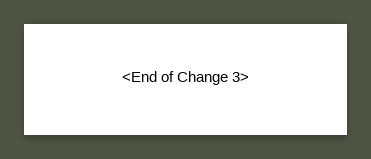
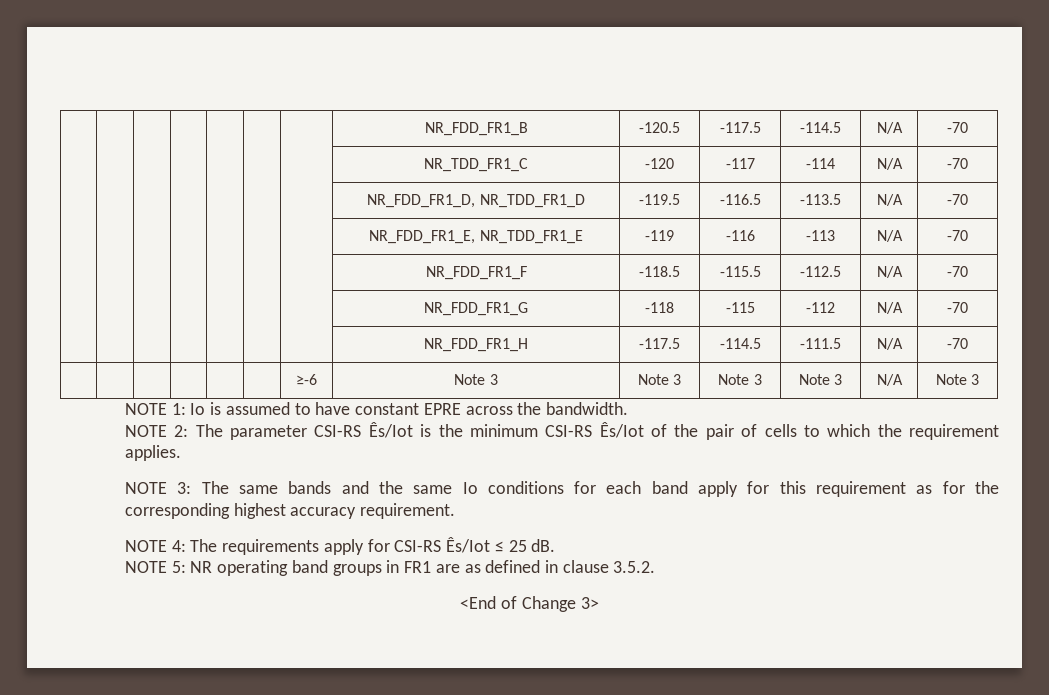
(121, 76) none -> [424,122,528,136] [639,122,680,133] [719,122,761,133] [800,122,841,133] [876,122,903,134] [947,122,968,133] [424,158,528,172] [645,158,674,169] [725,158,755,169] [806,158,835,169] [876,158,903,170] [947,158,968,169] [367,194,585,208] [639,194,680,205] [719,194,761,205] [800,194,841,205] [876,194,903,206] [947,194,968,205] [369,230,583,244] [645,230,674,241] [725,230,755,241] [806,230,835,241] [876,230,903,242] [947,230,968,241] [425,266,527,280] [639,266,680,277] [719,266,761,277] [800,266,841,277] [876,266,903,278] [947,266,968,277] [424,302,528,316] [645,302,674,313] [725,302,755,313] [806,302,835,313] [876,302,903,314] [947,302,968,313] [424,338,528,352] [639,338,680,349] [719,338,761,349] [800,338,841,349] [876,338,903,350] [947,338,968,349] [296,374,317,385] [454,374,498,385] [637,374,682,385] [718,374,762,385] [798,374,843,385] [876,374,903,386] [935,374,980,385] [125,402,628,415] [125,422,999,440] [125,445,182,461] [125,481,999,497] [125,503,456,519] [125,537,556,555] [125,560,656,576] | | | | | | | NR_FDD_FR1_B | -120.5 | -117.5 | -114.5 | N/A | -70 // | | | | | | | NR_TDD_FR1_C | -120 | -117 | -114 | N/A | -70 // | | | | | | | NR_FDD_FR1_D, NR_TDD_FR1_D | -119.5 | -116.5 | -113.5 | N/A | -70 // | | | | | | | NR_FDD_FR1_E, NR_TDD_FR1_E | -119 | -116 | -113 | N/A | -70 // | | | | | | | NR_FDD_FR1_F | -118.5 | -115.5 | -112.5 | N/A | -70 // | | | | | | | NR_FDD_FR1_G | -118 | -115 | -112 | N/A | -70 // | | | | | | | NR_FDD_FR1_H | -117.5 | -114.5 | -111.5 | N/A | -70 // | | | | | | ≥-6 | Note 3 | Note 3 | Note 3 | Note 3 | N/A | Note 3 // NOTE 1: Io is assumed to have constant EPRE across the bandwidth. // NOTE 2: The parameter CSI-RS Ês/Iot is the minimum CSI-RS Ês/Iot of the pair of cells to which the requirement applies. // NOTE 3: The same bands and the same Io conditions for each band apply for this requirement as for the corresponding highest accuracy requirement. // NOTE 4: The requirements apply for CSI-RS Ês/Iot ≤ 25 dB. // NOTE 5: NR operating band groups in FR1 are as defined in clause 3.5.2. //

